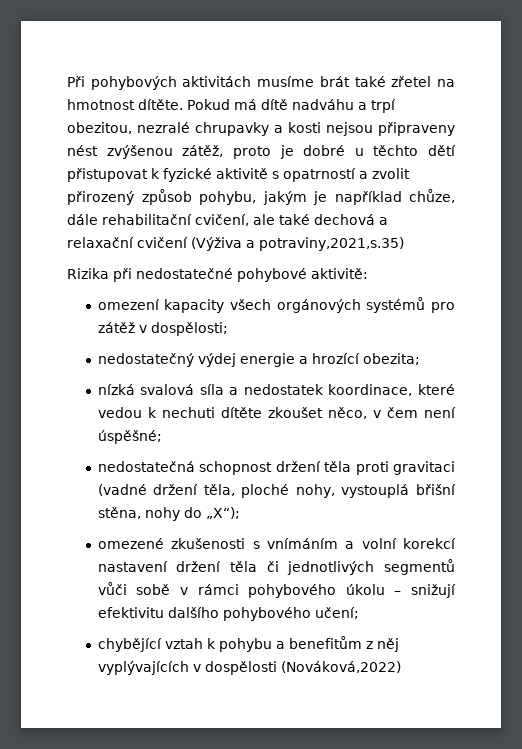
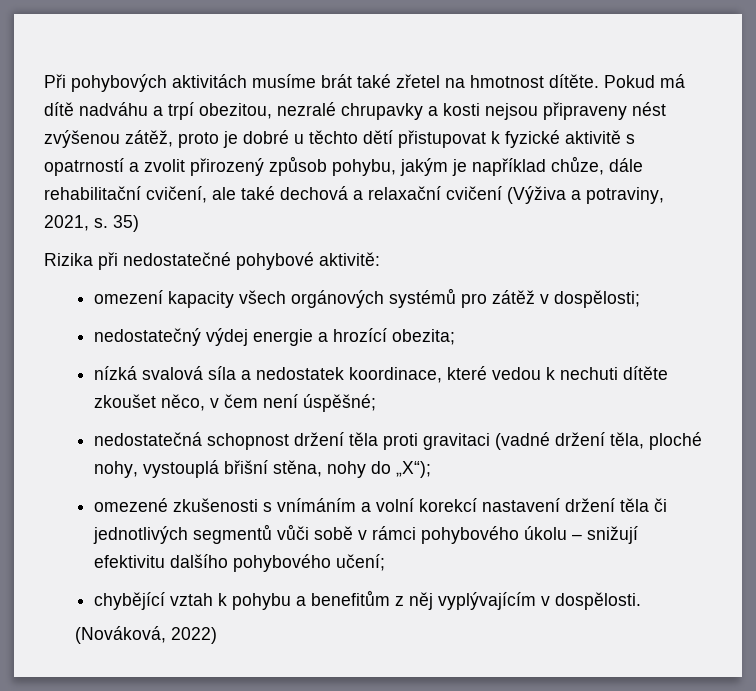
[259,237,404,251] potraviny,2021,s.35) -> [586,187,664,204] [44,215,139,232] potraviny, 2021, s. 35)
[97,661,401,675] vyplývajících v dospělosti (Nováková,2022) -> [438,592,642,610] [74,626,217,644] vyplývajícím v dospělosti. // (Nováková, 2022)

